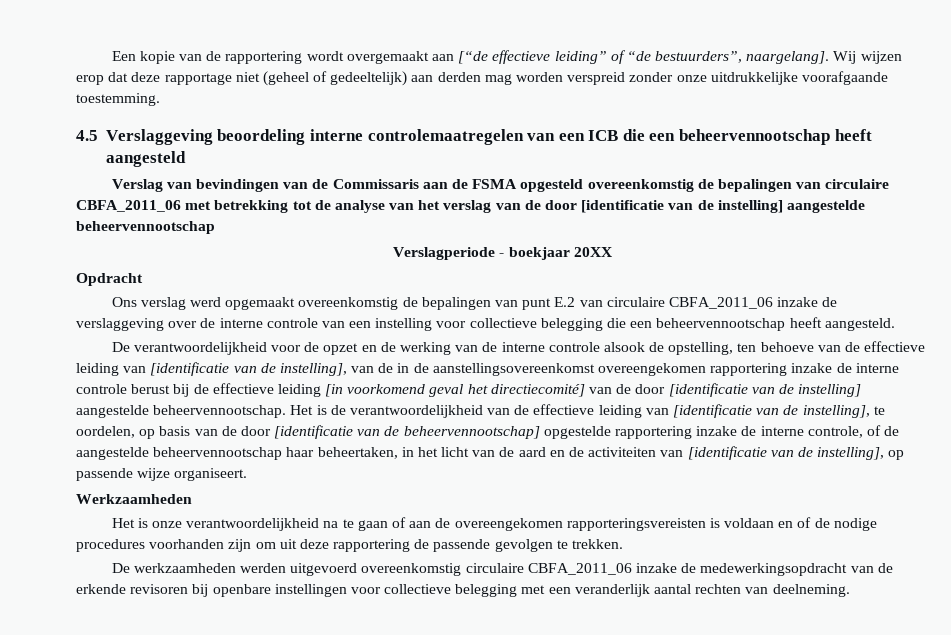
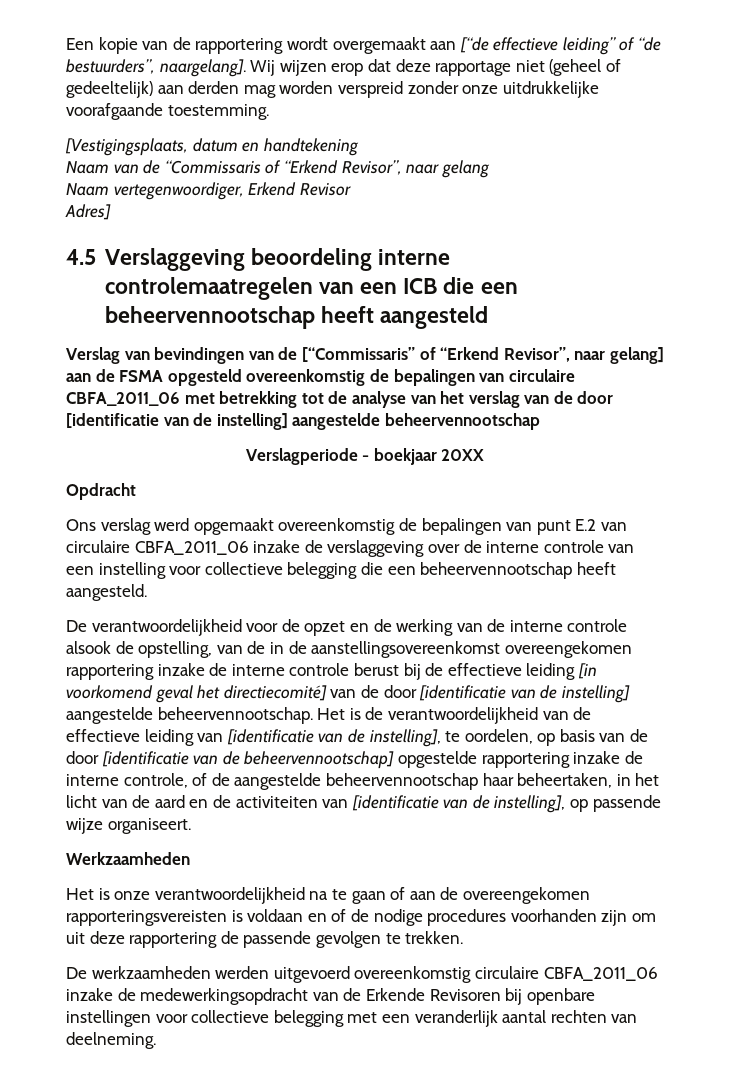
(160, 99) none -> [65,138,359,156] [66,160,490,178] [66,182,351,200] [65,204,111,220] // [Vestigingsplaats, datum en handtekening // Naam van de “Commissaris of “Erkend Revisor”, naar gelang // Naam vertegenwoordiger, Erkend Revisor // Adres]
[332,179,419,189] Commissaris -> [301,347,664,364] [“Commissaris” of “Erkend Revisor”, naar gelang]
[737,341,926,352] [76,362,347,376] ten behoeve van de effectieve leiding van [identificatie van de instelling], -> (213, 649) none
[76,584,189,594] erkende revisoren -> [365,988,501,1001] Erkende Revisoren

